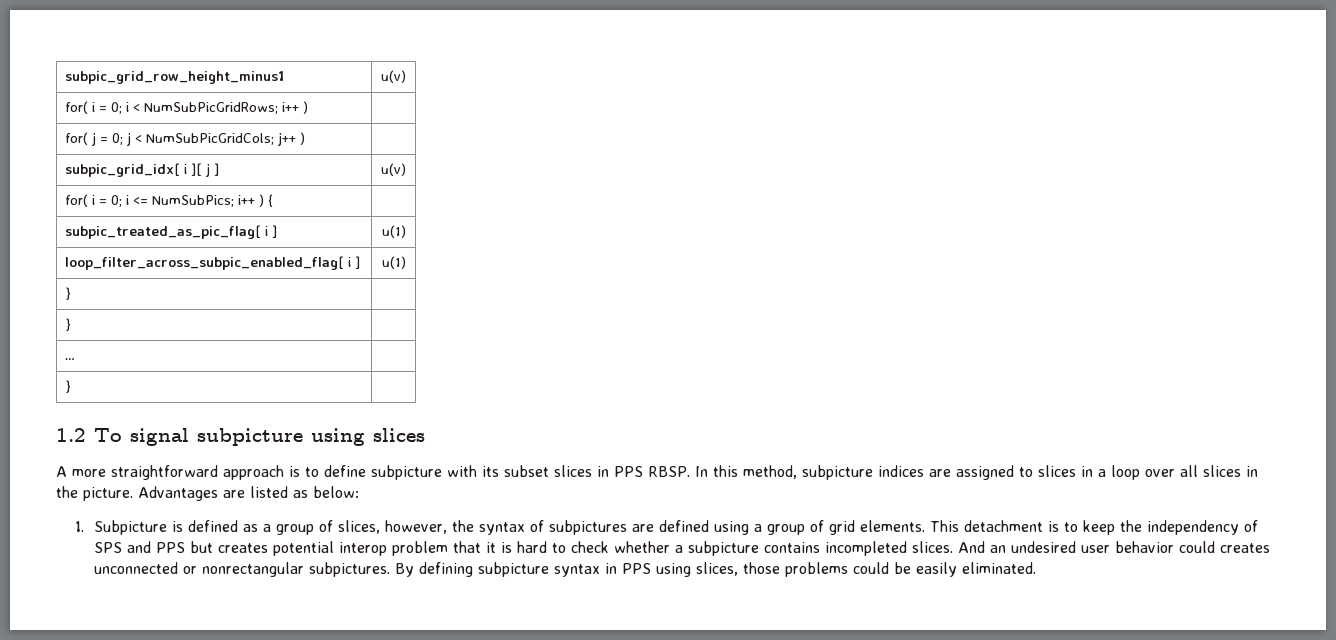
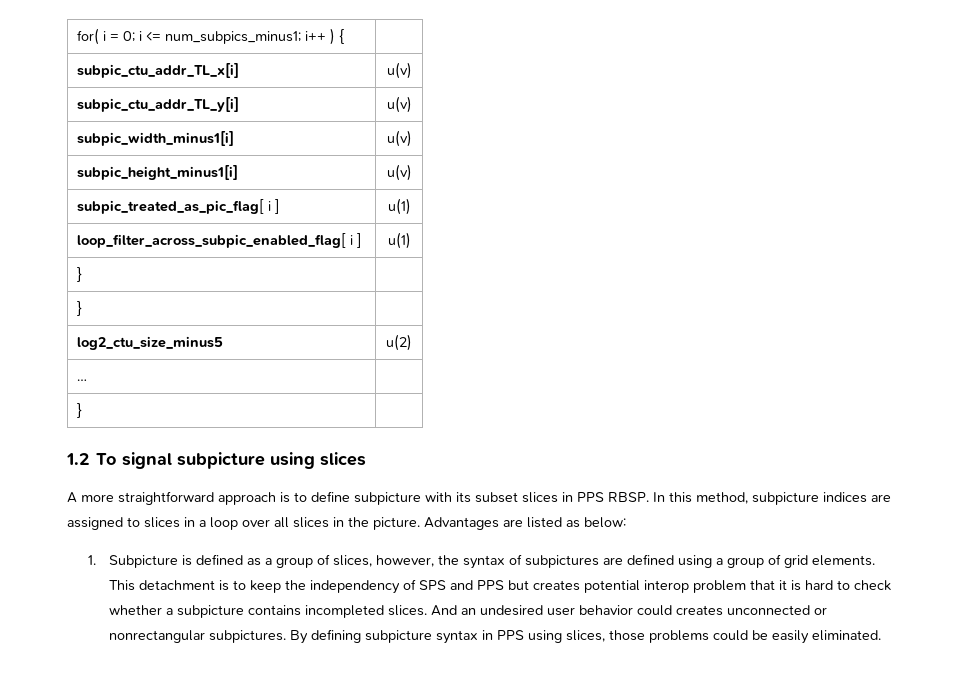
[64,71,284,84] [381,70,406,83] [64,101,308,114] [64,132,305,146] [64,163,219,177] [381,163,406,176] subpic_grid_row_height_minus1 | u(v) // for( i = 0; i < NumSubPicGridRows; i++ ) | // for( j = 0; j < NumSubPicGridCols; j++ ) | // subpic_grid_idx[ i ][ j ] | u(v) // -> (77, 36) none
[151,195,234,207] NumSubPics; -> [165,31,302,44] num_subpics_minus1;
(273, 200) none -> [77,63,240,78] [386,62,412,79] [77,97,240,112] [386,96,412,113] [77,131,235,146] [386,130,412,147] [77,165,239,180] [386,164,412,181] // subpic_ctu_addr_TL_x[i] | u(v) // subpic_ctu_addr_TL_y[i] | u(v) // subpic_width_minus1[i] | u(v) // subpic_height_minus1[i] | u(v)
(71, 324) none -> [77,336,224,350] [386,334,412,351] // log2_ctu_size_minus5 | u(2)

